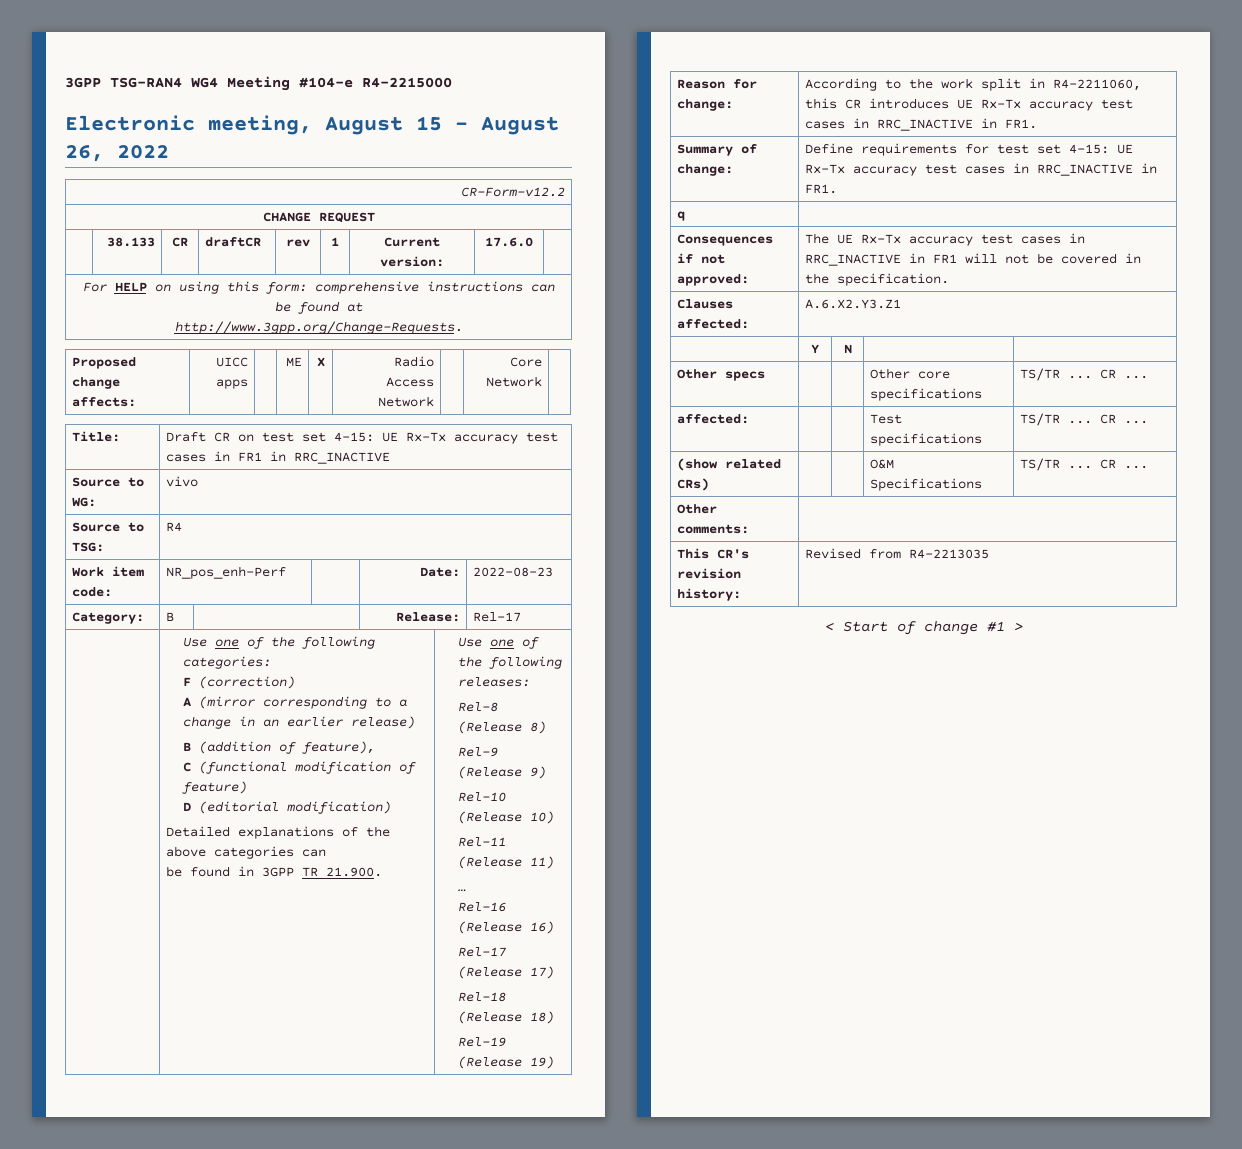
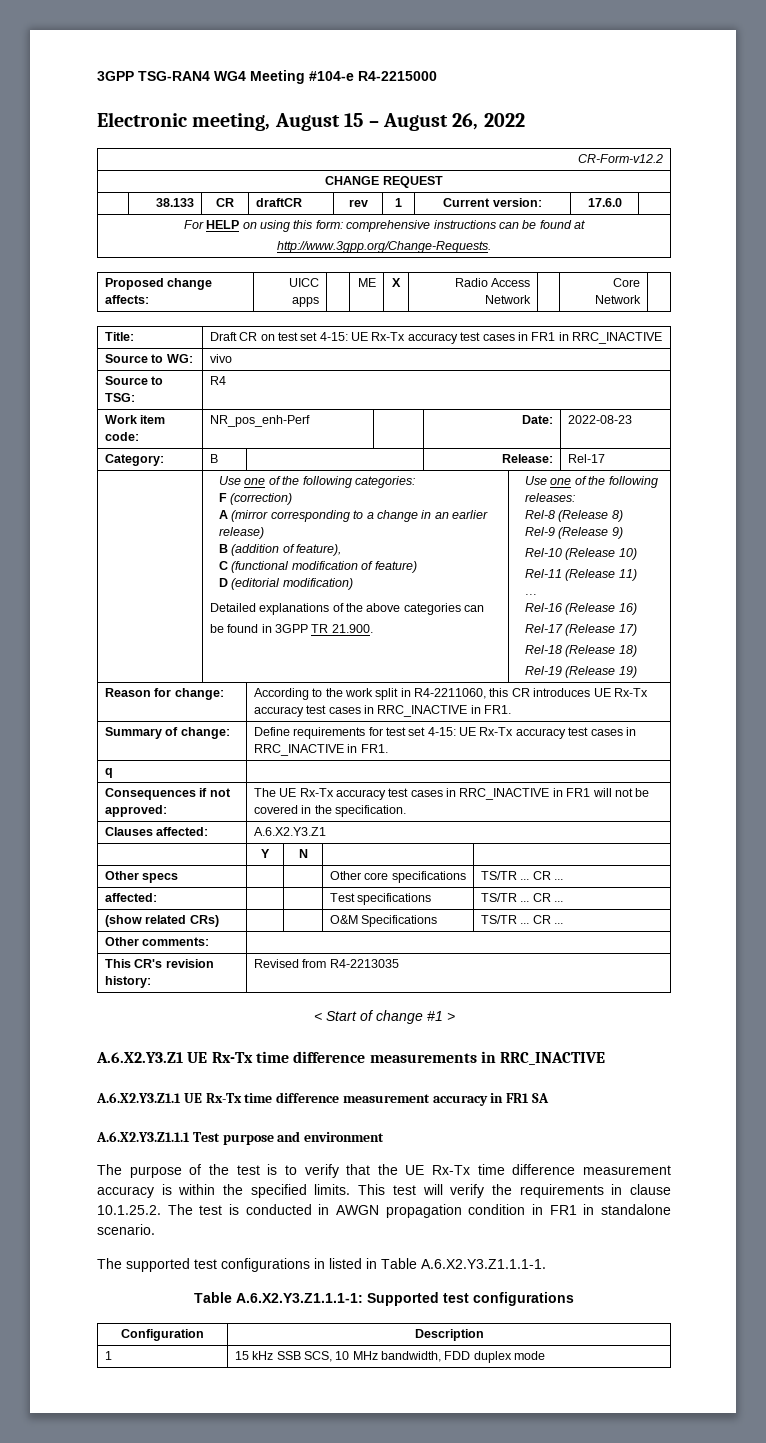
(1023, 627) none -> [96,1051,606,1065] [96,1092,550,1106] [96,1131,385,1145] [97,1164,672,1178] [97,1184,671,1198] [97,1204,672,1218] [97,1224,155,1235] [97,1258,546,1272] [194,1292,574,1306] [121,1329,204,1341] [414,1329,484,1341] [104,1351,112,1360] [234,1351,546,1363] // A.6.X2.Y3.Z1 UE Rx-Tx time difference measurements in RRC_INACTIVE // A.6.X2.Y3.Z1.1 UE Rx-Tx time difference measurement accuracy in FR1 SA // A.6.X2.Y3.Z1.1.1 Test purpose and environment // The purpose of the test is to verify that the UE Rx-Tx time difference measurement accuracy is within the specified limits. This test will verify the requirements in clause 10.1.25.2. The test is conducted in AWGN propagation condition in FR1 in standalone scenario. // The supported test configurations in listed in Table A.6.X2.Y3.Z1.1.1-1. // Table A.6.X2.Y3.Z1.1.1-1: Supported test configurations // Configuration | Description // 1 | 15 kHz SSB SCS, 10 MHz bandwidth, FDD duplex mode

